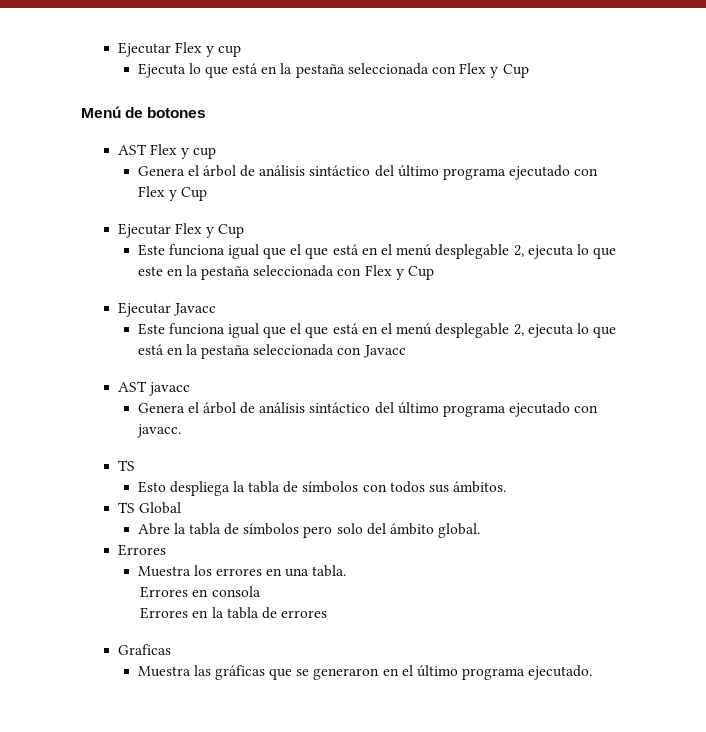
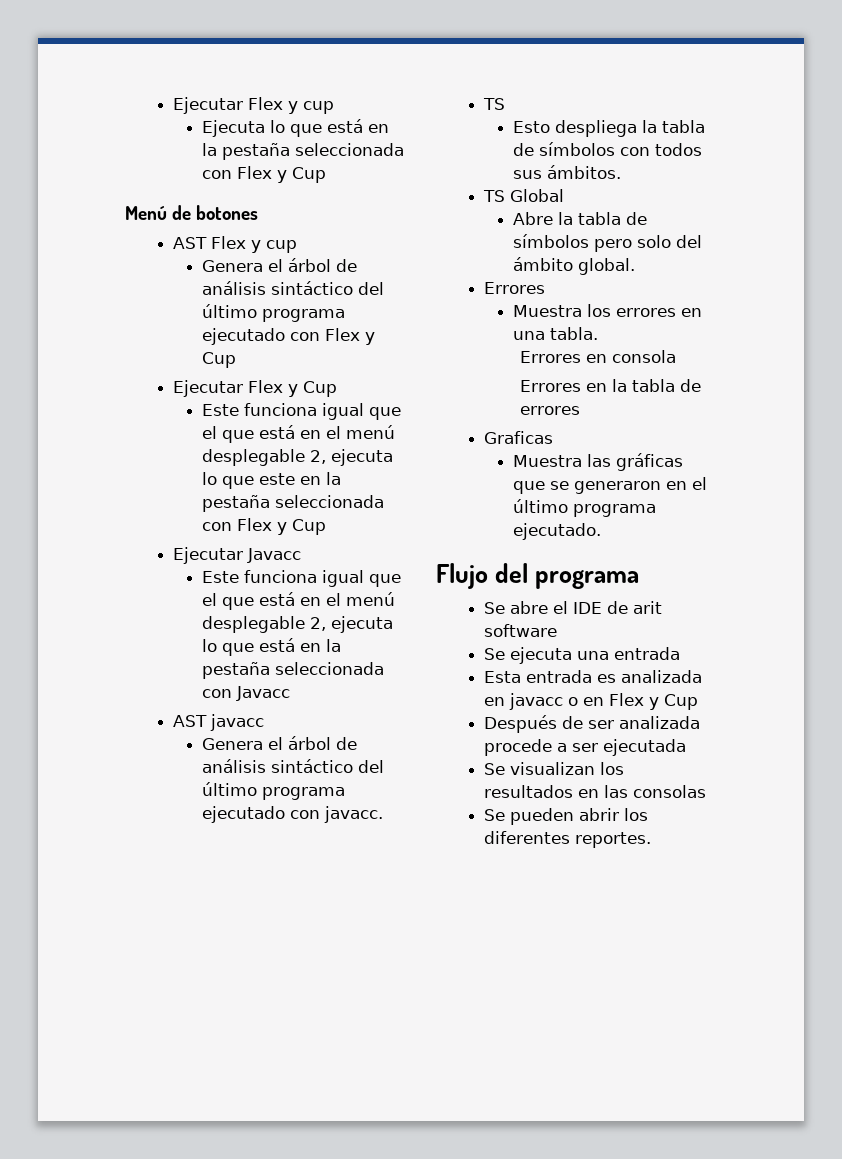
(593, 672) none -> [436,563,640,589] [483,601,662,614] [483,624,557,637] [483,647,680,664] [483,670,702,683] [483,693,698,710] [483,715,700,733] [483,739,686,756] [483,762,624,775] [483,785,706,798] [483,808,648,825] [483,831,651,848] // Flujo del programa // Se abre el IDE de arit software // Se ejecuta una entrada // Esta entrada es analizada en javacc o en Flex y Cup // Después de ser analizada procede a ser ejecutada // Se visualizan los resultados en las consolas // Se pueden abrir los diferentes reportes.

